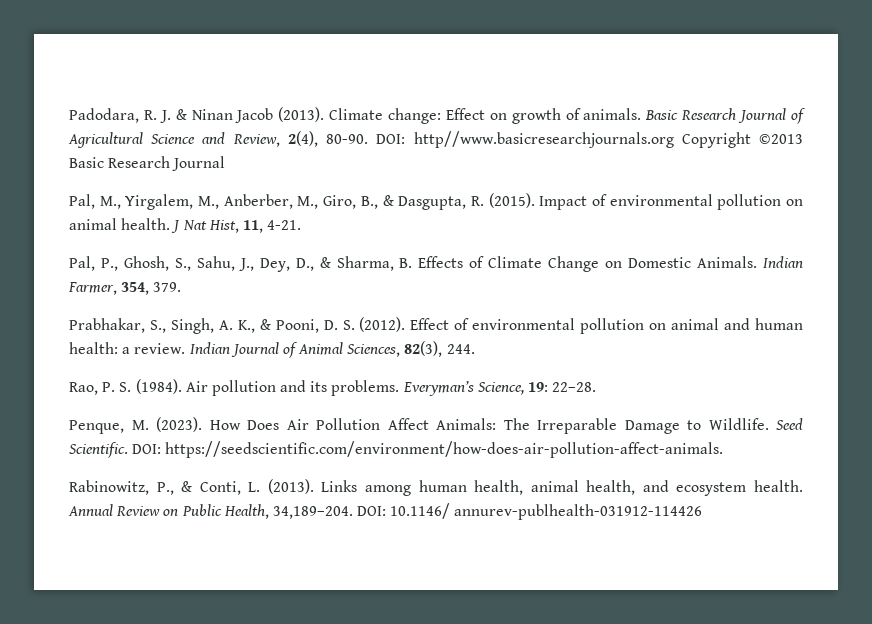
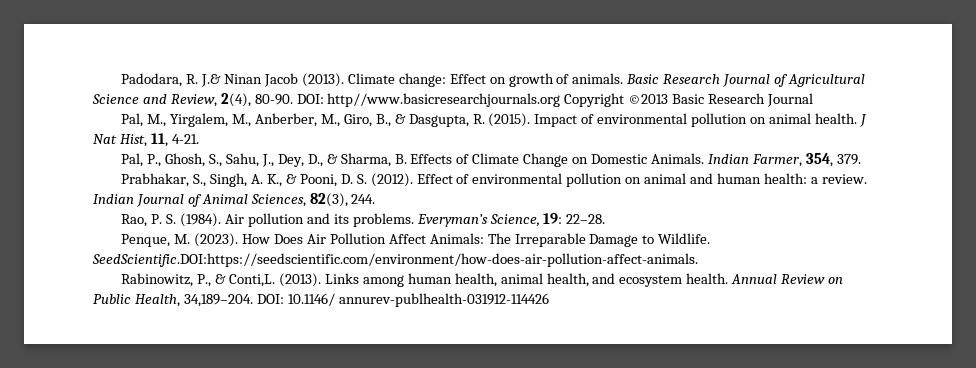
[159,109,187,123] J. & -> [201,74,222,87] J.&
[776,418,803,430] [69,441,724,458] Seed Scientific. DOI: https://seedscientific.com/environment/how-does-air-pollution-affect-animals. -> [92,253,698,267] SeedScientific.DOI:https://seedscientific.com/environment/how-does-air-pollution-affect-animals.
[199,481,261,495] Conti, L. -> [229,274,276,287] Conti,L.

